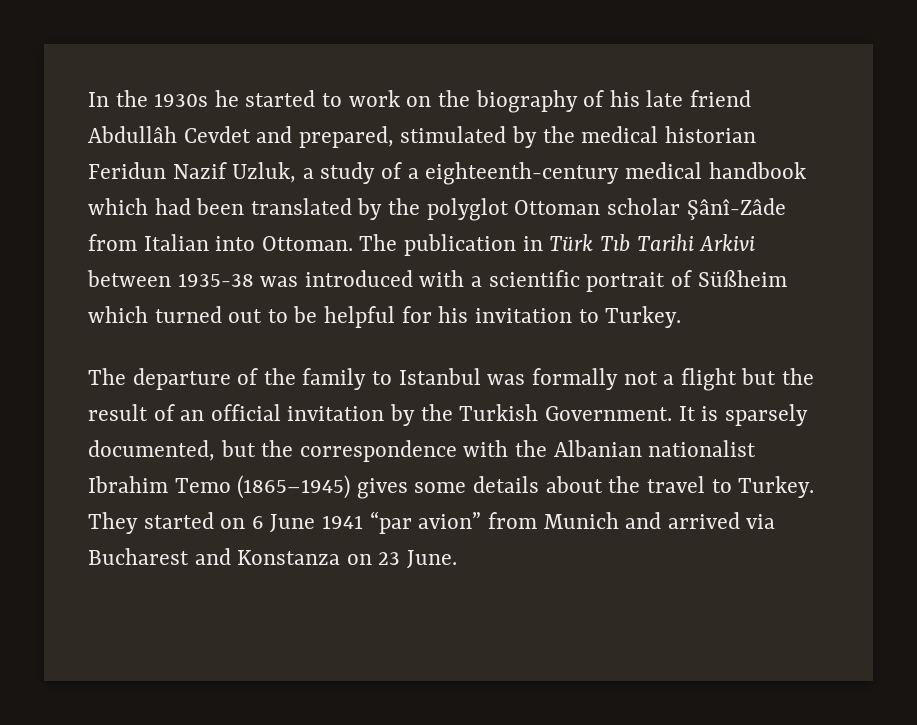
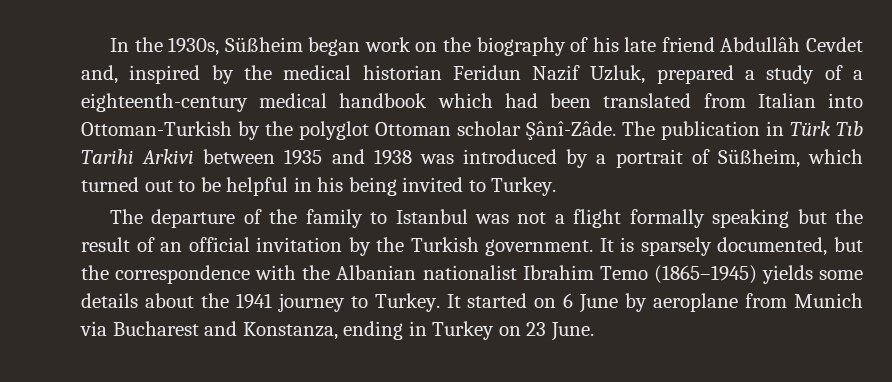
[154,90,343,107] 1930s he started to -> [168,37,361,56] 1930s, Süßheim began
[256,126,507,148] and prepared, stimulated -> [81,65,201,84] and, inspired
(297, 172) none -> [656,65,734,84] prepared
(352, 206) none -> [703,93,863,108] [81,121,232,136] from Italian into Ottoman-Turkish
[686,198,786,220] [88,234,353,251] Şânî-Zâde from Italian into Ottoman. -> [526,121,616,140] Şânî-Zâde.
[177,270,580,287] 1935-38 was introduced with a scientific -> [284,149,607,168] 1935 and 1938 was introduced by a
[697,270,787,287] Süßheim -> [717,149,800,168] Süßheim,
[401,306,572,323] for his invitation -> [293,177,464,196] in his being invited
[531,368,618,390] formally -> (509, 219) none
(737, 379) none -> [629,209,790,228] formally speaking
[544,406,672,421] Government. -> [485,239,594,256] government.
[356,478,408,499] gives -> [761,265,813,284] yields
[646,476,815,498] [88,512,138,534] travel to Turkey. They -> [235,293,461,312] 1941 journey to Turkey. It
[322,511,776,534] [88,548,341,565] 1941 “par avion” from Munich and arrived via Bucharest and Konstanza -> [625,293,863,312] [80,321,495,340] by aeroplane from Munich via Bucharest and Konstanza, ending in Turkey

